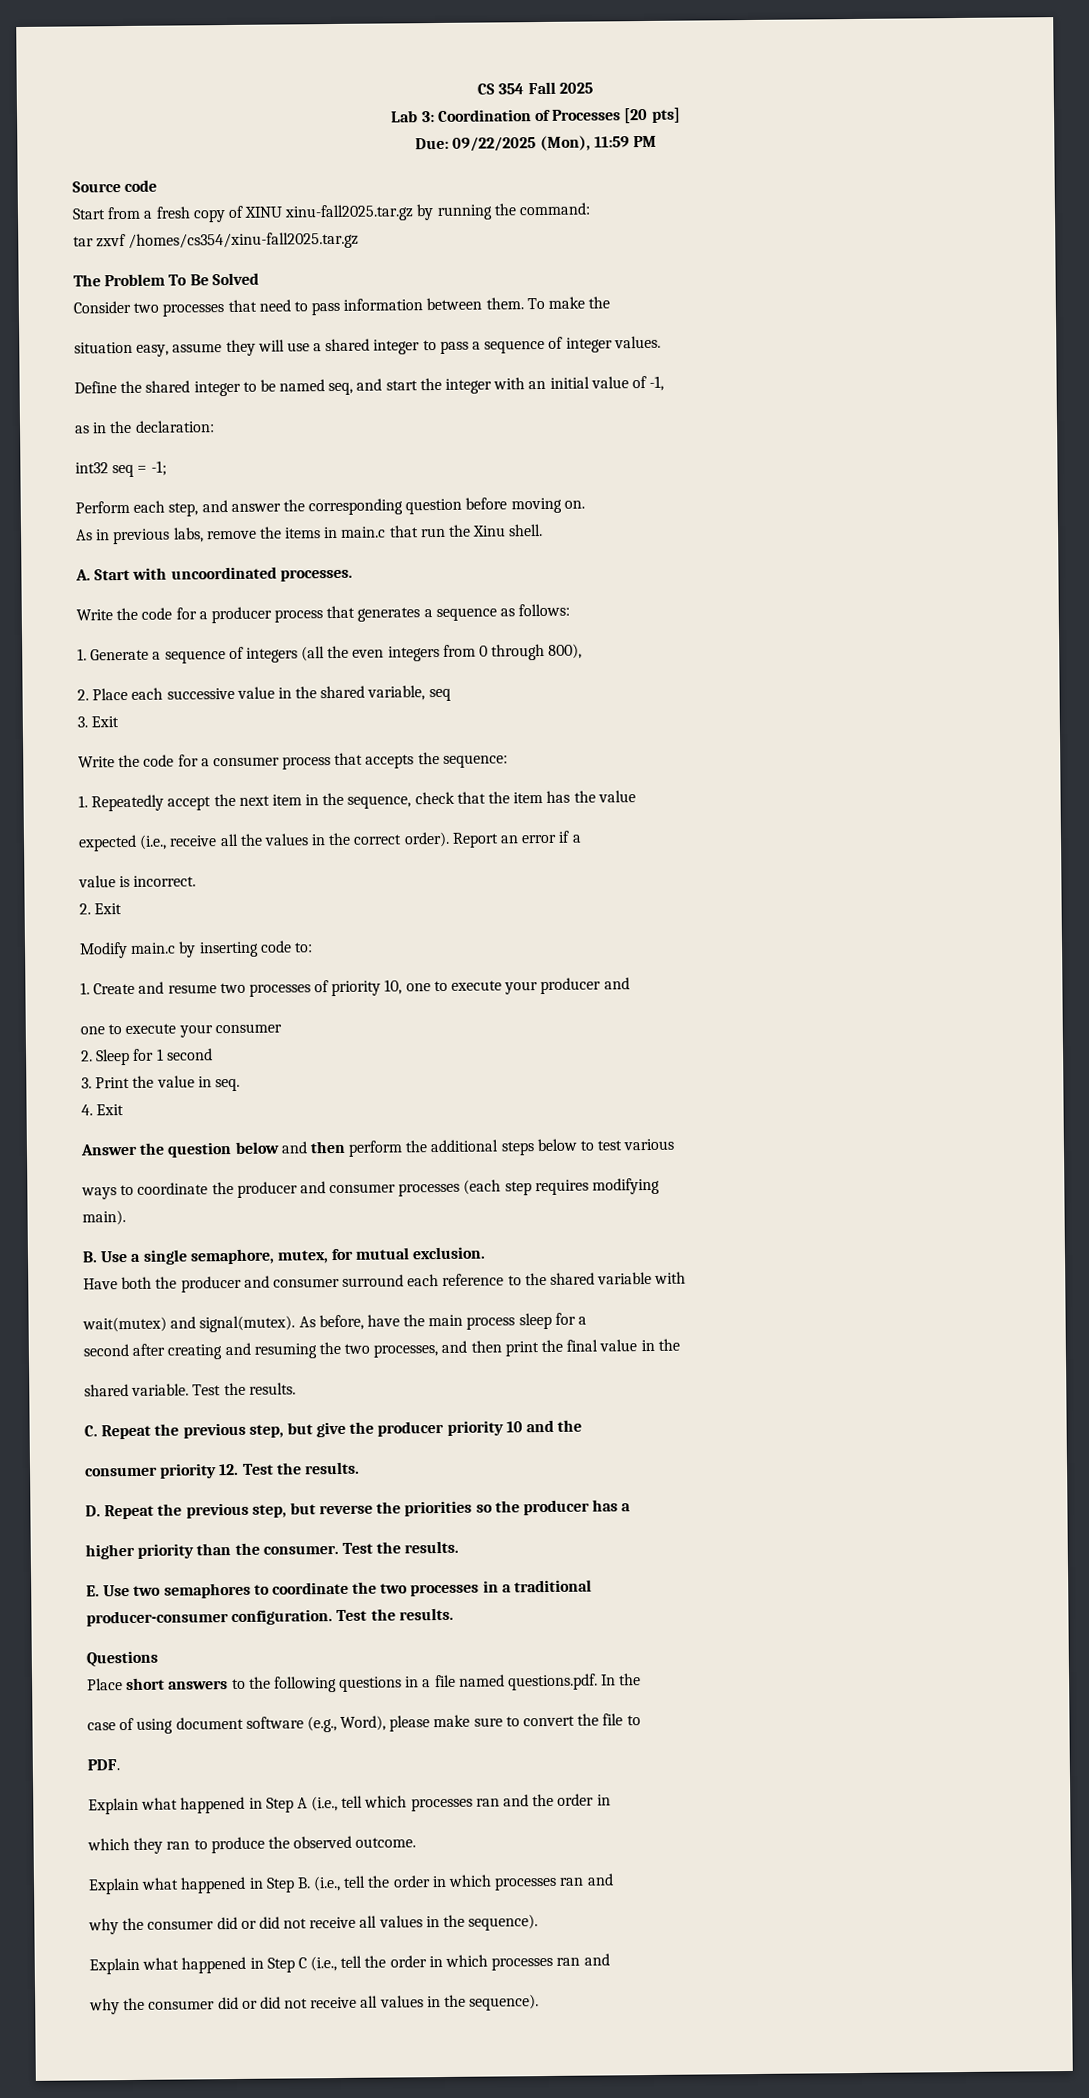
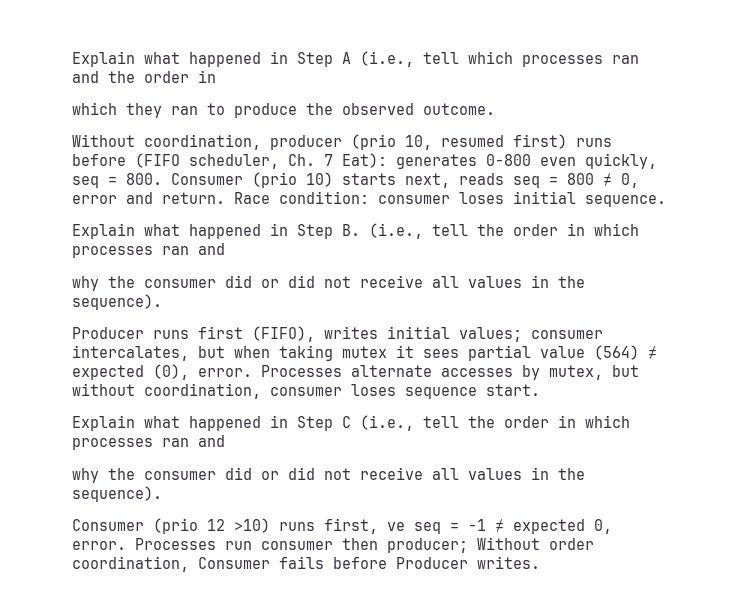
[477,81,593,95] [390,107,681,124] [415,135,657,152] [72,179,158,193] [72,202,591,223] [73,231,360,250] [73,272,259,287] [73,296,611,317] [74,335,661,357] [74,375,665,397] [74,420,215,434] [75,460,167,478] [75,497,585,517] [75,523,544,545] [75,566,353,582] [76,603,571,624] [77,643,583,664] [77,685,451,702] [77,716,120,728] [78,751,508,770] [78,790,636,812] [78,830,582,852] [78,875,197,888] [79,903,123,915] [79,940,313,959] [80,977,630,997] [80,1023,282,1038] [80,1048,213,1066] [81,1075,240,1092] [81,1104,125,1116] [80,1138,675,1158] [81,1177,661,1200] [82,1210,126,1226] [82,1246,487,1265] [83,1271,687,1293] [82,1312,588,1333] [83,1338,680,1360] [84,1382,296,1397] [84,1419,583,1440] [84,1461,360,1479] [85,1499,632,1520] [85,1540,460,1560] [86,1579,593,1599] [86,1607,454,1627] [86,1650,158,1667] [87,1673,642,1693] [87,1713,641,1734] [87,1759,120,1771] CS 354 Fall 2025 // Lab 3: Coordination of Processes [20 pts] // Due: 09/22/2025 (Mon), 11:59 PM // Source code // Start from a fresh copy of XINU xinu-fall2025.tar.gz by running the command: // tar zxvf /homes/cs354/xinu-fall2025.tar.gz // The Problem To Be Solved // Consider two processes that need to pass information between them. To make the // situation easy, assume they will use a shared integer to pass a sequence of integer values. // Define the shared integer to be named seq, and start the integer with an initial value of -1, // as in the declaration: // int32 seq = -1; // Perform each step, and answer the corresponding question before moving on. // As in previous labs, remove the items in main.c that run the Xinu shell. // A. Start with uncoordinated processes. // Write the code for a producer process that generates a sequence as follows: // 1. Generate a sequence of integers (all the even integers from 0 through 800), // 2. Place each successive value in the shared variable, seq // 3. Exit // Write the code for a consumer process that accepts the sequence: // 1. Repeatedly accept the next item in the sequence, check that the item has the value // expected (i.e., receive all the values in the correct order). Report an error if a // value is incorrect. // 2. Exit // Modify main.c by inserting code to: // 1. Create and resume two processes of priority 10, one to execute your producer and // one to execute your consumer // 2. Sleep for 1 second // 3. Print the value in seq. // 4. Exit // Answer the question below and then perform the additional steps below to test various // ways to coordinate the producer and consumer processes (each step requires modifying // main). // B. Use a single semaphore, mutex, for mutual exclusion. // Have both the producer and consumer surround each reference to the shared variable with // wait(mutex) and signal(mutex). As before, have the main process sleep for a // second after creating and resuming the two processes, and then print the final value in the // shared variable. Test the results. // C. Repeat the previous step, but give the producer priority 10 and the // consumer priority 12. Test the results. // D. Repeat the previous step, but reverse the priorities so the producer has a // higher priority than the consumer. Test the results. // E. Use two semaphores to coordinate the two processes in a traditional // producer-consumer configuration. Test the results. // Questions // Place short answers to the following questions in a file named questions.pdf. In the // case of using document software (e.g., Word), please make sure to convert the file to // PDF. // -> (72, 59) none
(417, 1842) none -> [72,134,612,150] [72,153,657,169] [72,172,639,188] [72,191,666,207] // Without coordination, producer (prio 10, resumed first) runs before (FIFO scheduler, Ch. 7 Eat): generates 0-800 even quickly, seq = 800. Consumer (prio 10) starts next, reads seq = 800 ≠ 0, error and return. Race condition: consumer loses initial sequence.
(539, 1922) none -> [72,326,603,342] [72,345,657,361] [72,364,639,380] [72,383,540,399] // Producer runs first (FIFO), writes initial values; consumer intercalates, but when taking mutex it sees partial value (564) ≠ expected (0), error. Processes alternate accesses by mutex, but without coordination, consumer loses sequence start.
(540, 2002) none -> [72,518,612,534] [72,537,594,553] [72,556,540,572] // Consumer (prio 12 >10) runs first, ve seq = -1 ≠ expected 0, error. Processes run consumer then producer; Without order coordination, Consumer fails before Producer writes.

